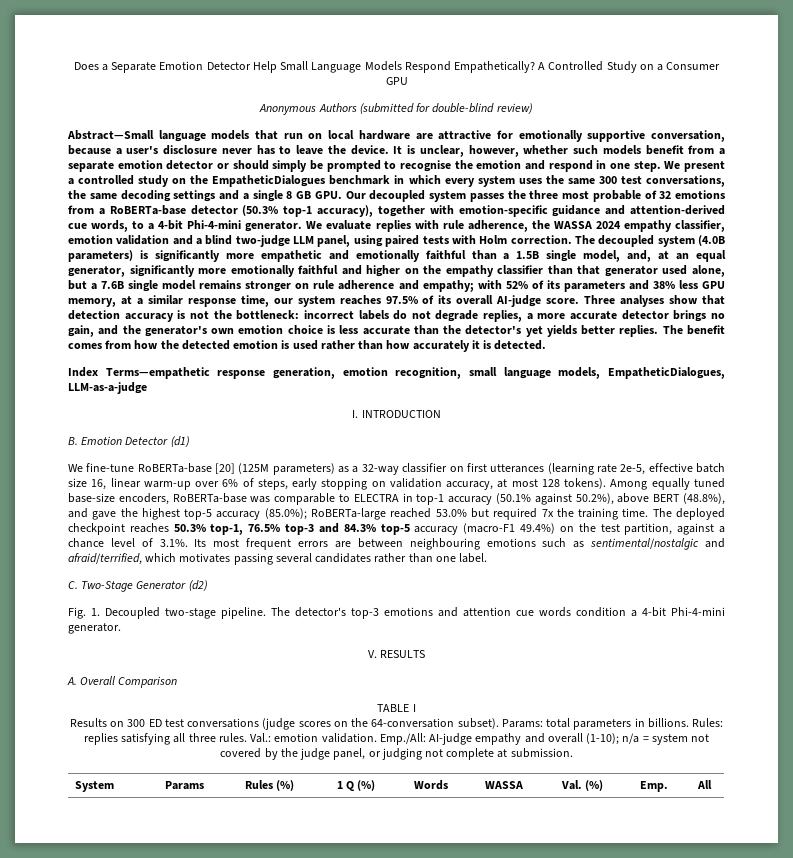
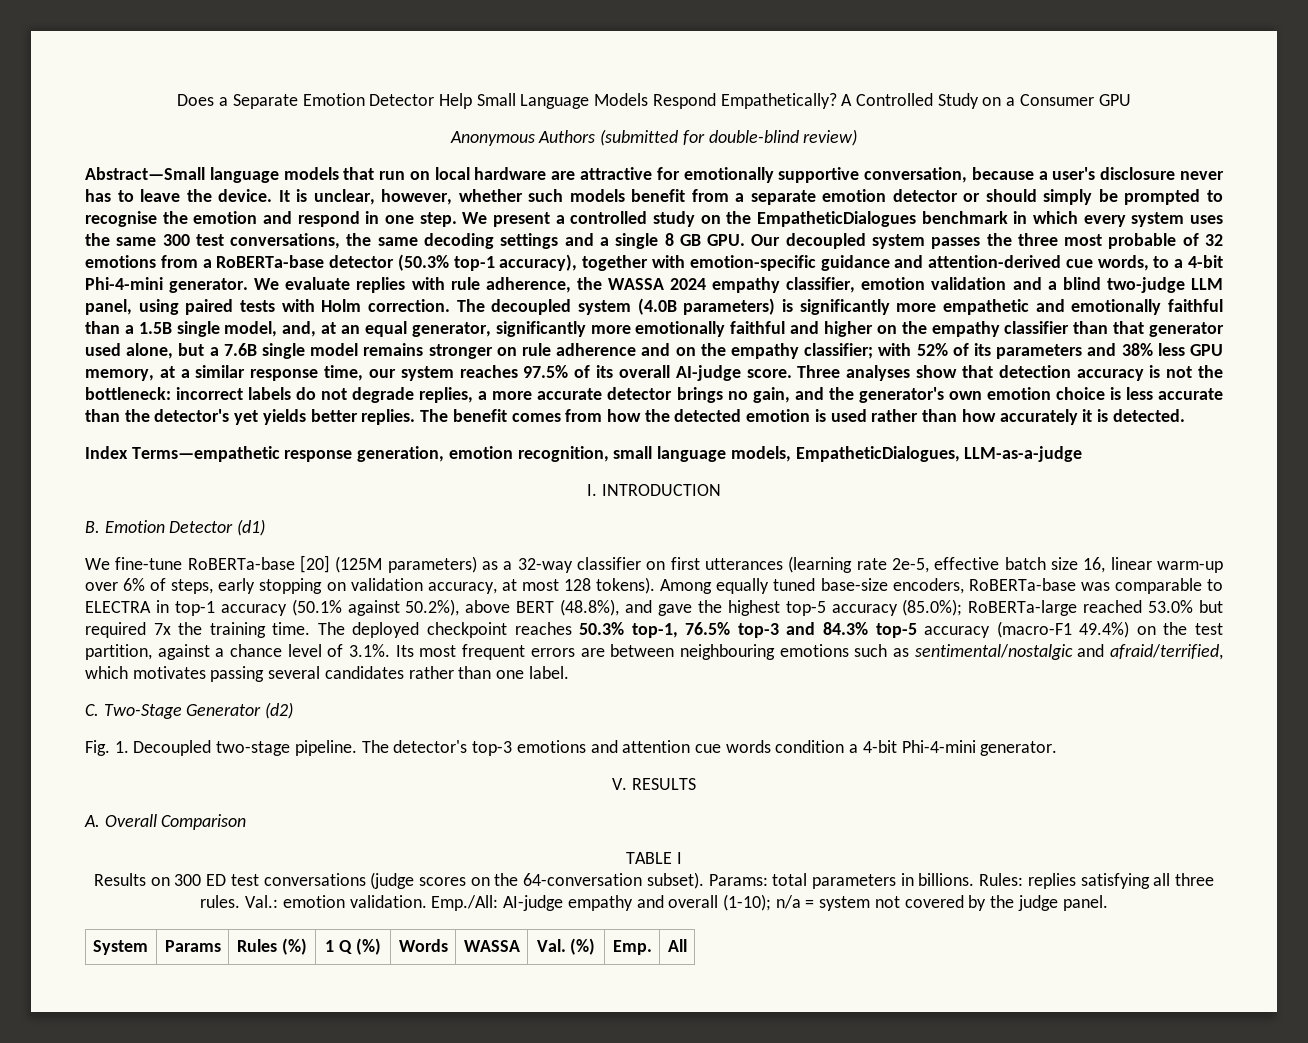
[422,280,474,292] empathy; -> [675,343,874,359] on the empathy classifier;
[333,748,573,760] panel, or judging not complete at submission. -> [1062,895,1108,911] panel.

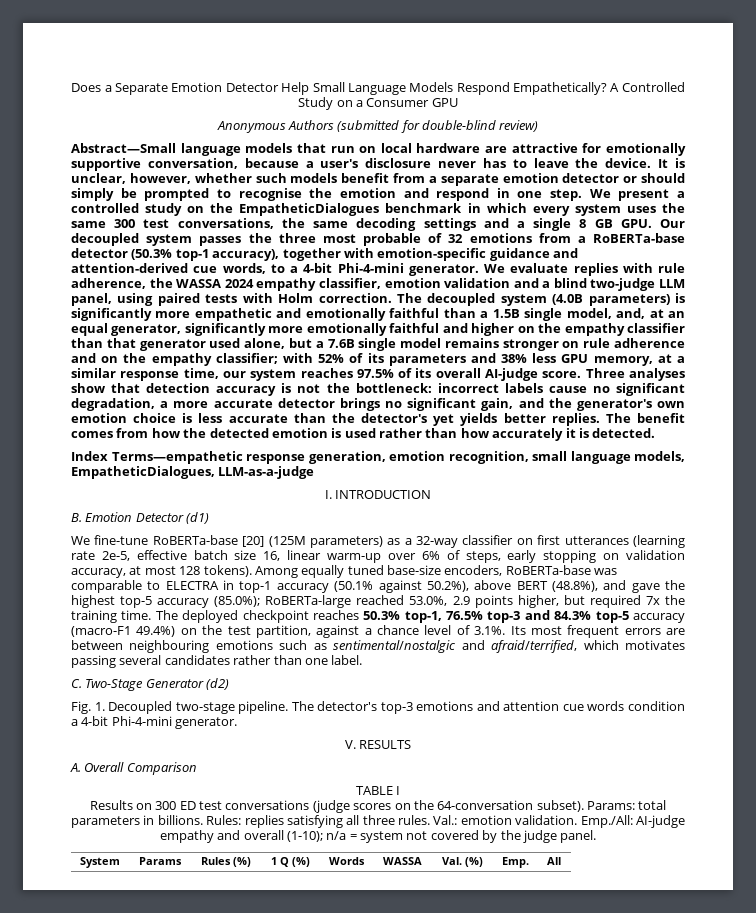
[296,387,474,403] do not degrade replies, -> [548,383,685,396] [71,398,155,411] cause no significant degradation,
(748, 395) none -> [407,398,477,411] significant
[1148,600,1194,613] 53.0% -> [409,595,559,608] 53.0%, 2.9 points higher,

